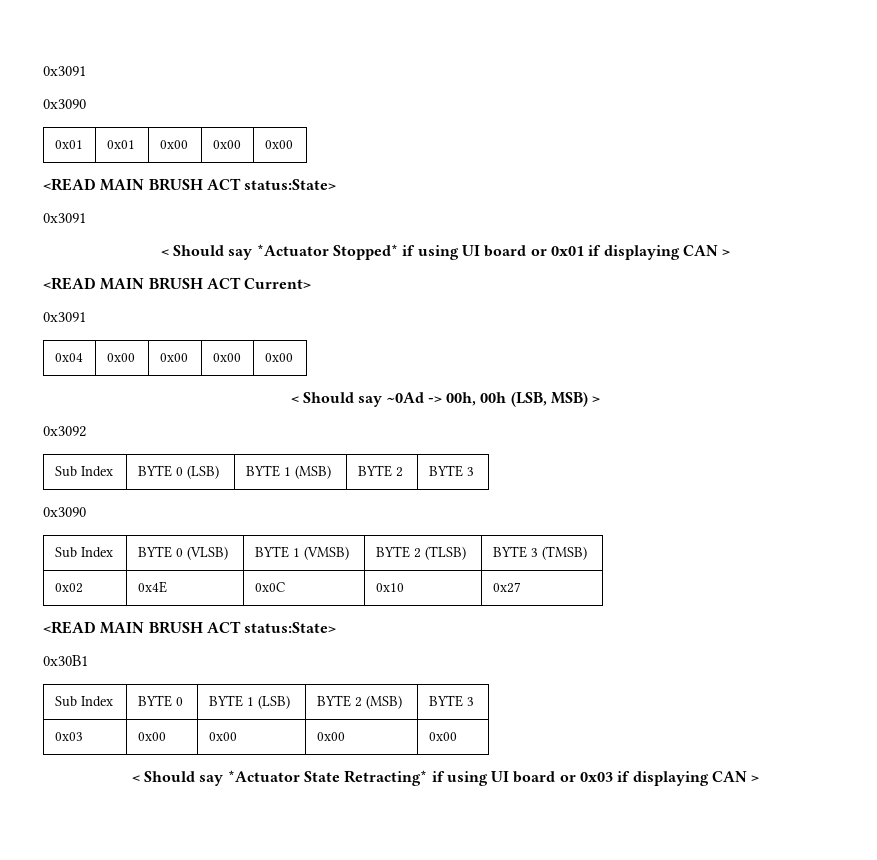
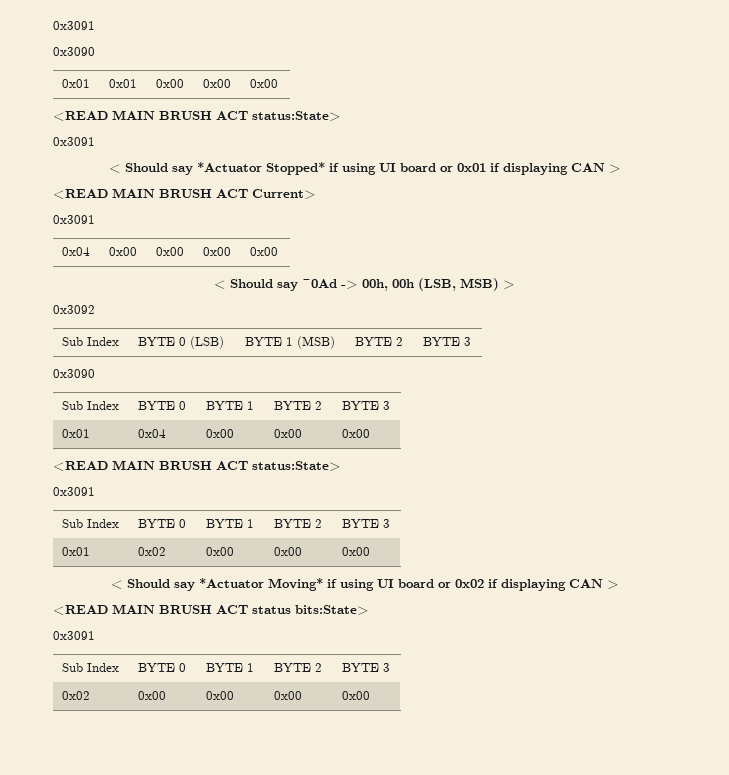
[186,546,228,560] [254,546,349,560] [375,546,466,560] [492,546,587,560] [54,583,83,593] [137,581,167,593] [254,582,285,592] [375,583,404,592] [492,582,521,593] [43,621,337,634] [43,655,88,666] [54,696,113,707] [137,695,183,707] [208,695,290,709] [316,695,402,709] [428,695,474,707] [54,732,83,741] [137,732,166,741] (VLSB) | BYTE 1 (VMSB) | BYTE 2 (TLSB) | BYTE 3 (TMSB) // 0x02 | 0x4E | 0x0C | 0x10 | 0x27 // <READ MAIN BRUSH ACT status:State> // 0x30B1 // Sub Index | BYTE 0 | BYTE 1 (LSB) | BYTE 2 (MSB) | BYTE 3 // 0x03 | 0x00 -> [206,401,255,410] [274,401,323,410] [342,401,391,410] [62,429,91,438] [138,429,167,438] [206,429,235,438] [274,429,303,438] [342,429,371,438] [53,460,341,471] [53,487,95,496] [62,519,120,528] [138,519,187,528] [206,519,255,528] [274,519,323,528] [342,519,391,528] [62,547,91,556] [138,547,167,556] | BYTE 1 | BYTE 2 | BYTE 3 // 0x01 | 0x04 | 0x00 | 0x00 | 0x00 // <READ MAIN BRUSH ACT status:State> // 0x3091 // Sub Index | BYTE 0 | BYTE 1 | BYTE 2 | BYTE 3 // 0x01 | 0x02
[303,770,760,786] State Retracting* if using UI board or 0x03 if displaying CAN > -> [267,578,619,591] [53,604,369,615] [53,631,95,640] [62,663,120,672] [138,663,187,672] [206,663,255,672] [274,663,323,672] [342,663,391,672] [62,691,91,700] [138,691,167,700] [206,691,235,700] [274,691,303,700] [342,691,371,700] Moving* if using UI board or 0x02 if displaying CAN > // <READ MAIN BRUSH ACT status bits:State> // 0x3091 // Sub Index | BYTE 0 | BYTE 1 | BYTE 2 | BYTE 3 // 0x02 | 0x00 | 0x00 | 0x00 | 0x00

